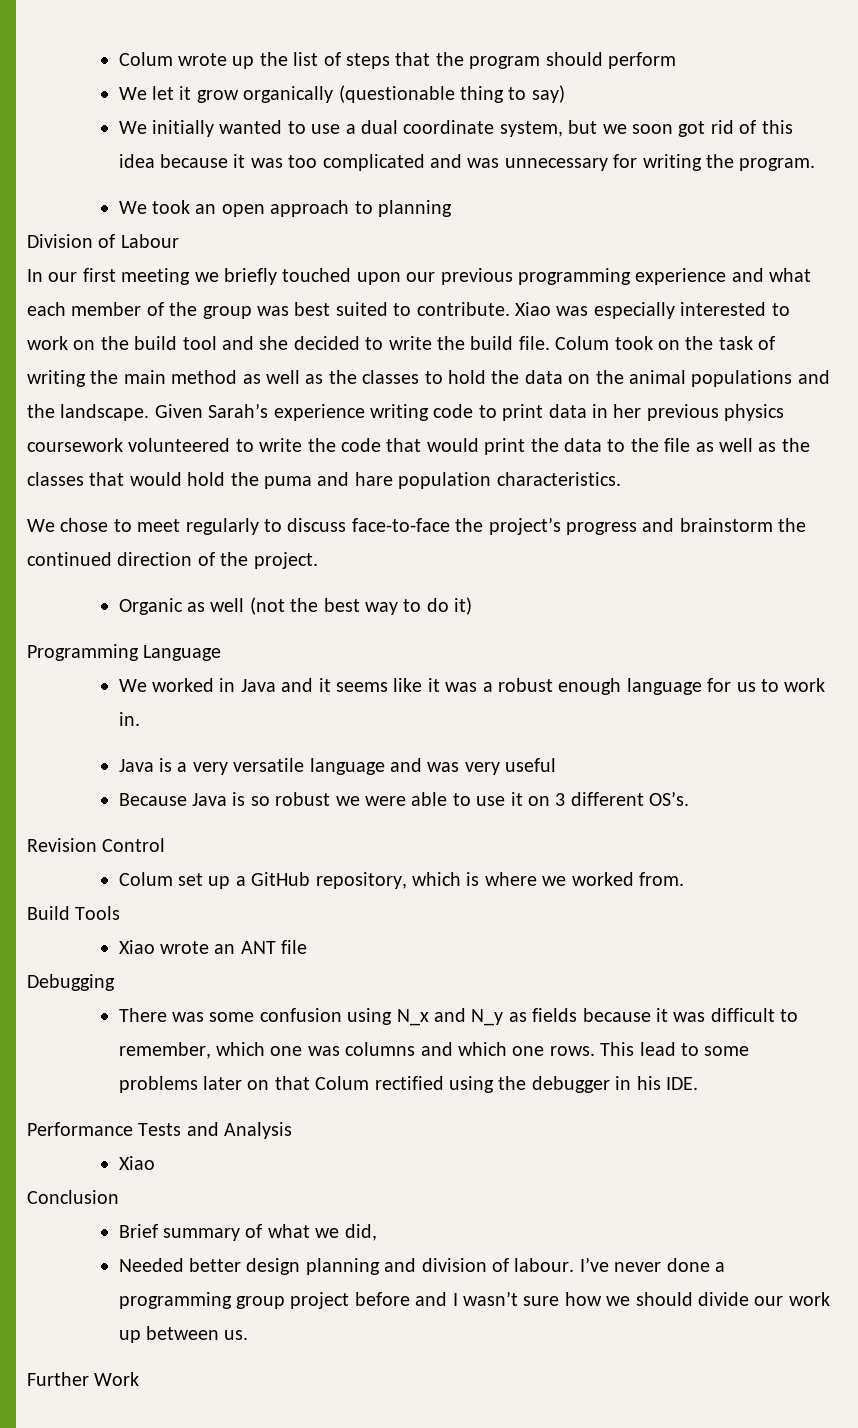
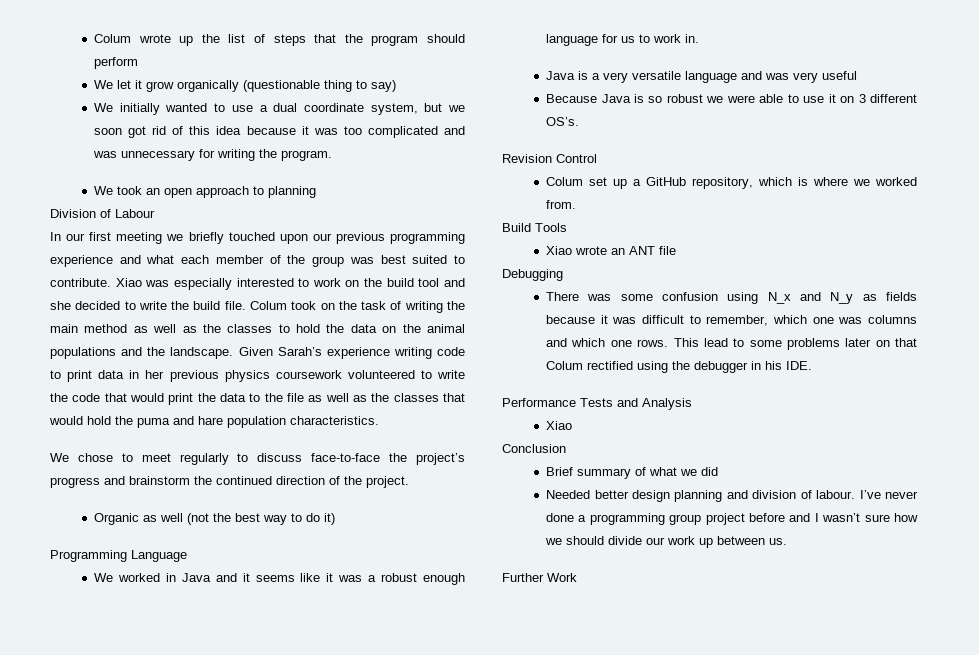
[344,1224,377,1241] did, -> [701,467,719,476] did

